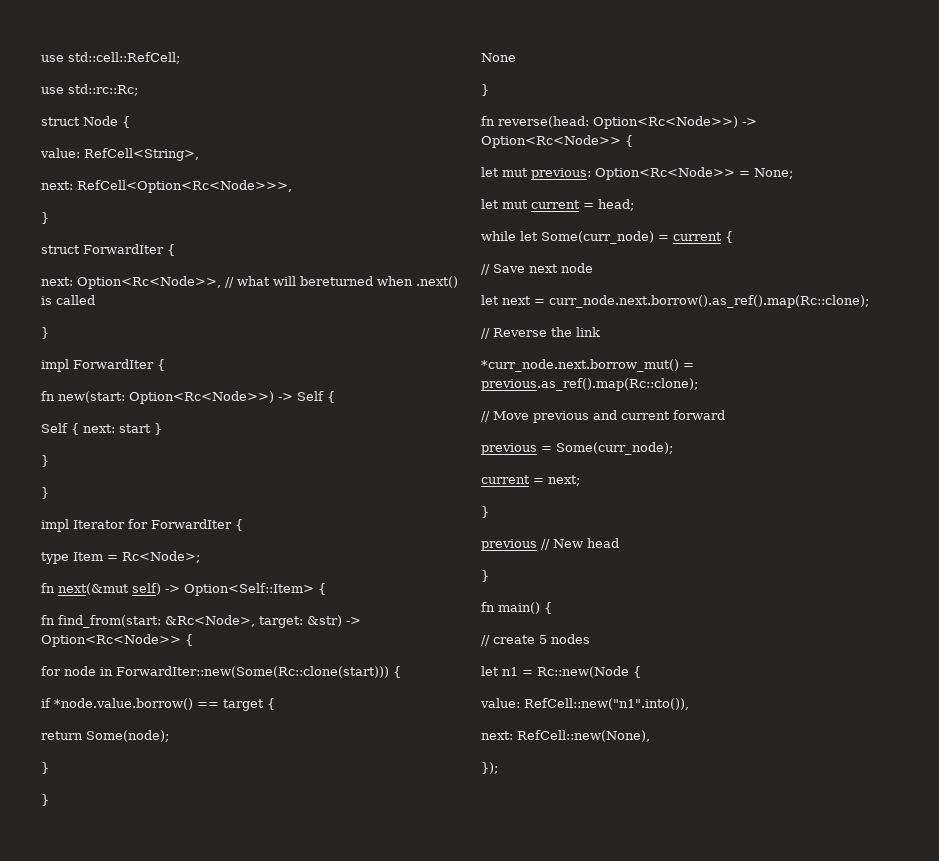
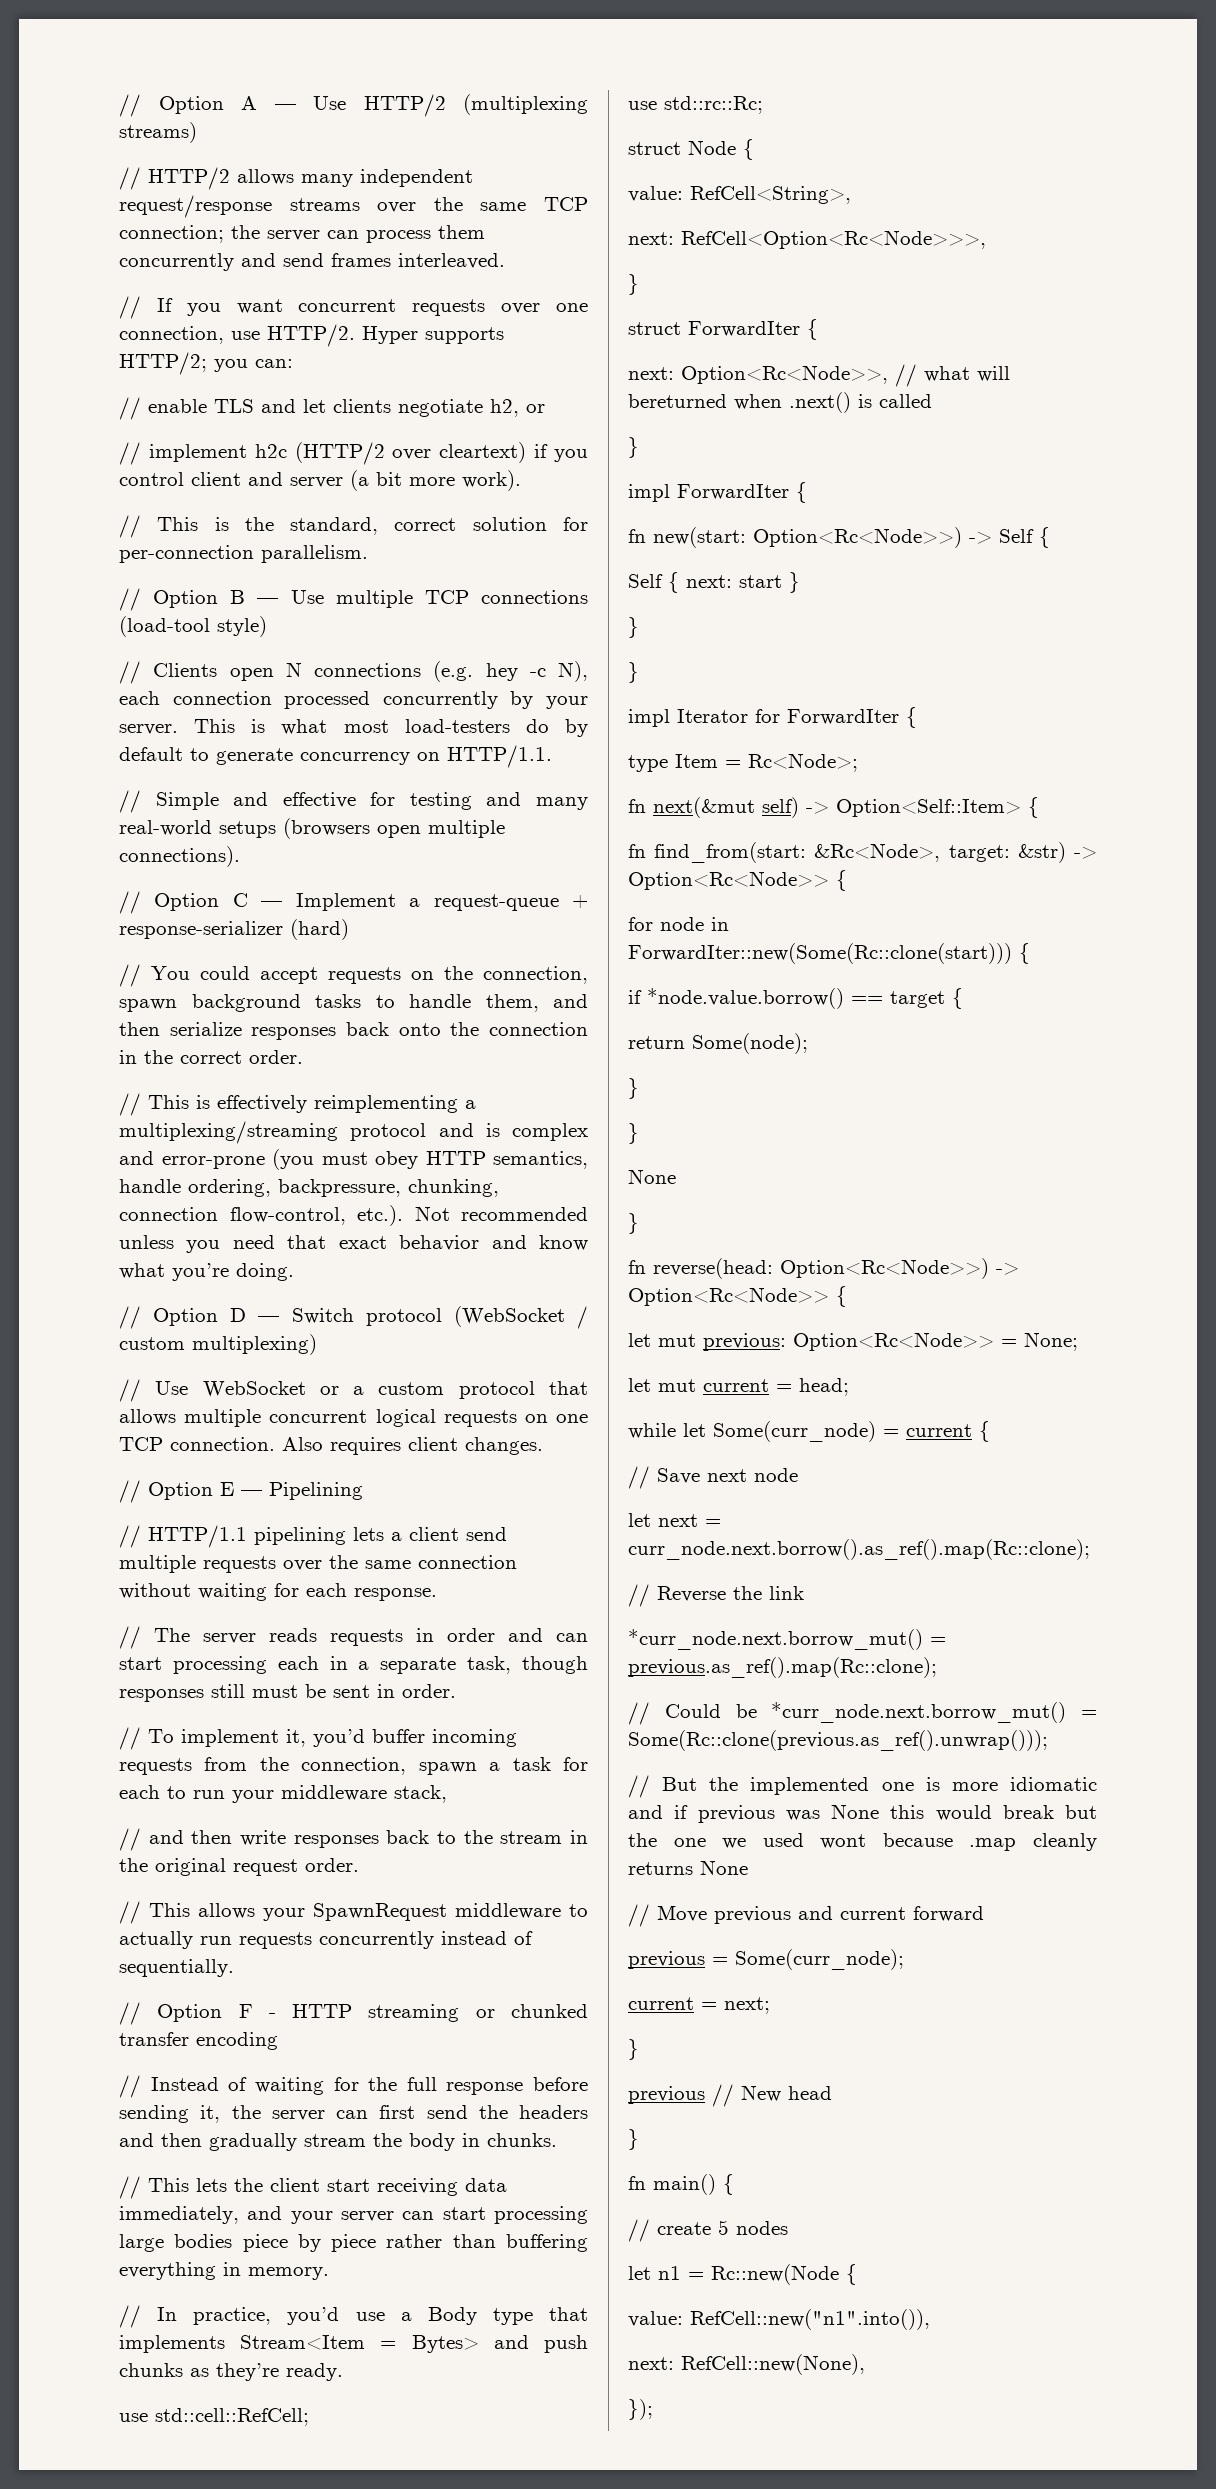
(41, 58) none -> [119,94,588,117] [119,122,197,143] [119,167,473,190] [119,195,588,218] [119,225,485,243] [119,253,505,271] [119,296,588,319] [119,324,504,347] [119,352,293,375] [119,397,545,420] [119,442,588,465] [119,470,521,491] [119,515,588,538] [119,545,368,563] [119,588,588,611] [119,616,267,637] [119,661,588,684] [119,691,588,709] [119,719,588,737] [119,745,552,768] [119,790,588,813] [119,818,505,839] [119,846,240,867] [119,891,588,914] [119,919,349,940] [119,964,588,987] [119,994,588,1012] [119,1022,588,1040] [119,1050,303,1064] [119,1093,476,1116] [119,1121,588,1144] [119,1149,588,1170] [119,1179,499,1197] [119,1205,588,1226] [119,1235,588,1253] [119,1263,294,1281] [119,1306,588,1329] [119,1334,317,1355] [119,1379,588,1402] [119,1409,588,1427] [119,1437,543,1455] [119,1480,363,1503] [119,1525,507,1548] [119,1555,517,1573] [119,1583,437,1601] [119,1626,588,1649] [119,1656,588,1674] [119,1684,456,1702] [119,1727,517,1750] [119,1757,588,1775] [119,1785,447,1803] [119,1828,588,1851] [119,1858,359,1876] [119,1901,588,1924] [119,1931,533,1949] [119,1959,234,1977] [119,2002,588,2025] [119,2032,278,2050] [119,2075,588,2098] [119,2105,588,2123] [119,2133,557,2151] [119,2176,507,2199] [119,2206,588,2224] [119,2234,588,2252] [119,2262,329,2280] [119,2305,588,2328] [119,2335,588,2353] [119,2363,343,2381] // Option A — Use HTTP/2 (multiplexing streams) // // HTTP/2 allows many independent request/response streams over the same TCP connection; the server can process them concurrently and send frames interleaved. // // If you want concurrent requests over one connection, use HTTP/2. Hyper supports HTTP/2; you can: // // enable TLS and let clients negotiate h2, or // // implement h2c (HTTP/2 over cleartext) if you control client and server (a bit more work). // // This is the standard, correct solution for per-connection parallelism. // // Option B — Use multiple TCP connections (load-tool style) // // Clients open N connections (e.g. hey -c N), each connection processed concurrently by your server. This is what most load-testers do by default to generate concurrency on HTTP/1.1. // // Simple and effective for testing and many real-world setups (browsers open multiple connections). // // Option C — Implement a request-queue + response-serializer (hard) // // You could accept requests on the connection, spawn background tasks to handle them, and then serialize responses back onto the connection in the correct order. // // This is effectively reimplementing a multiplexing/streaming protocol and is complex and error-prone (you must obey HTTP semantics, handle ordering, backpressure, chunking, connection flow-control, etc.). Not recommended unless you need that exact behavior and know what you’re doing. // // Option D — Switch protocol (WebSocket / custom multiplexing) // // Use WebSocket or a custom protocol that allows multiple concurrent logical requests on one TCP connection. Also requires client changes. // // Option E — Pipelining // // HTTP/1.1 pipelining lets a client send multiple requests over the same connection without waiting for each response. // // The server reads requests in order and can start processing each in a separate task, though responses still must be sent in order. // // To implement it, you’d buffer incoming requests from the connection, spawn a task for each to run your middleware stack, // // and then write responses back to the stream in the original request order. // // This allows your SpawnRequest middleware to actually run requests concurrently instead of sequentially. // // Option F - HTTP streaming or chunked transfer encoding // // Instead of waiting for the full response before sending it, the server can first send the headers and then gradually stream the body in chunks. // // This lets the client start receiving data immediately, and your server can start processing large bodies piece by piece rather than buffering everything in memory. // // In practice, you’d use a Body type that implements Stream<Item = Bytes> and push chunks as they’re ready. //
(698, 384) none -> [628,1702,1097,1725] [628,1730,1048,1751] [628,1775,1097,1798] [628,1804,1097,1823] [628,1833,1097,1851] [628,1860,748,1875] // // Could be *curr_node.next.borrow_mut() = Some(Rc::clone(previous.as_ref().unwrap())); // // But the implemented one is more idiomatic and if previous was None this would break but the one we used wont because .map cleanly returns None

